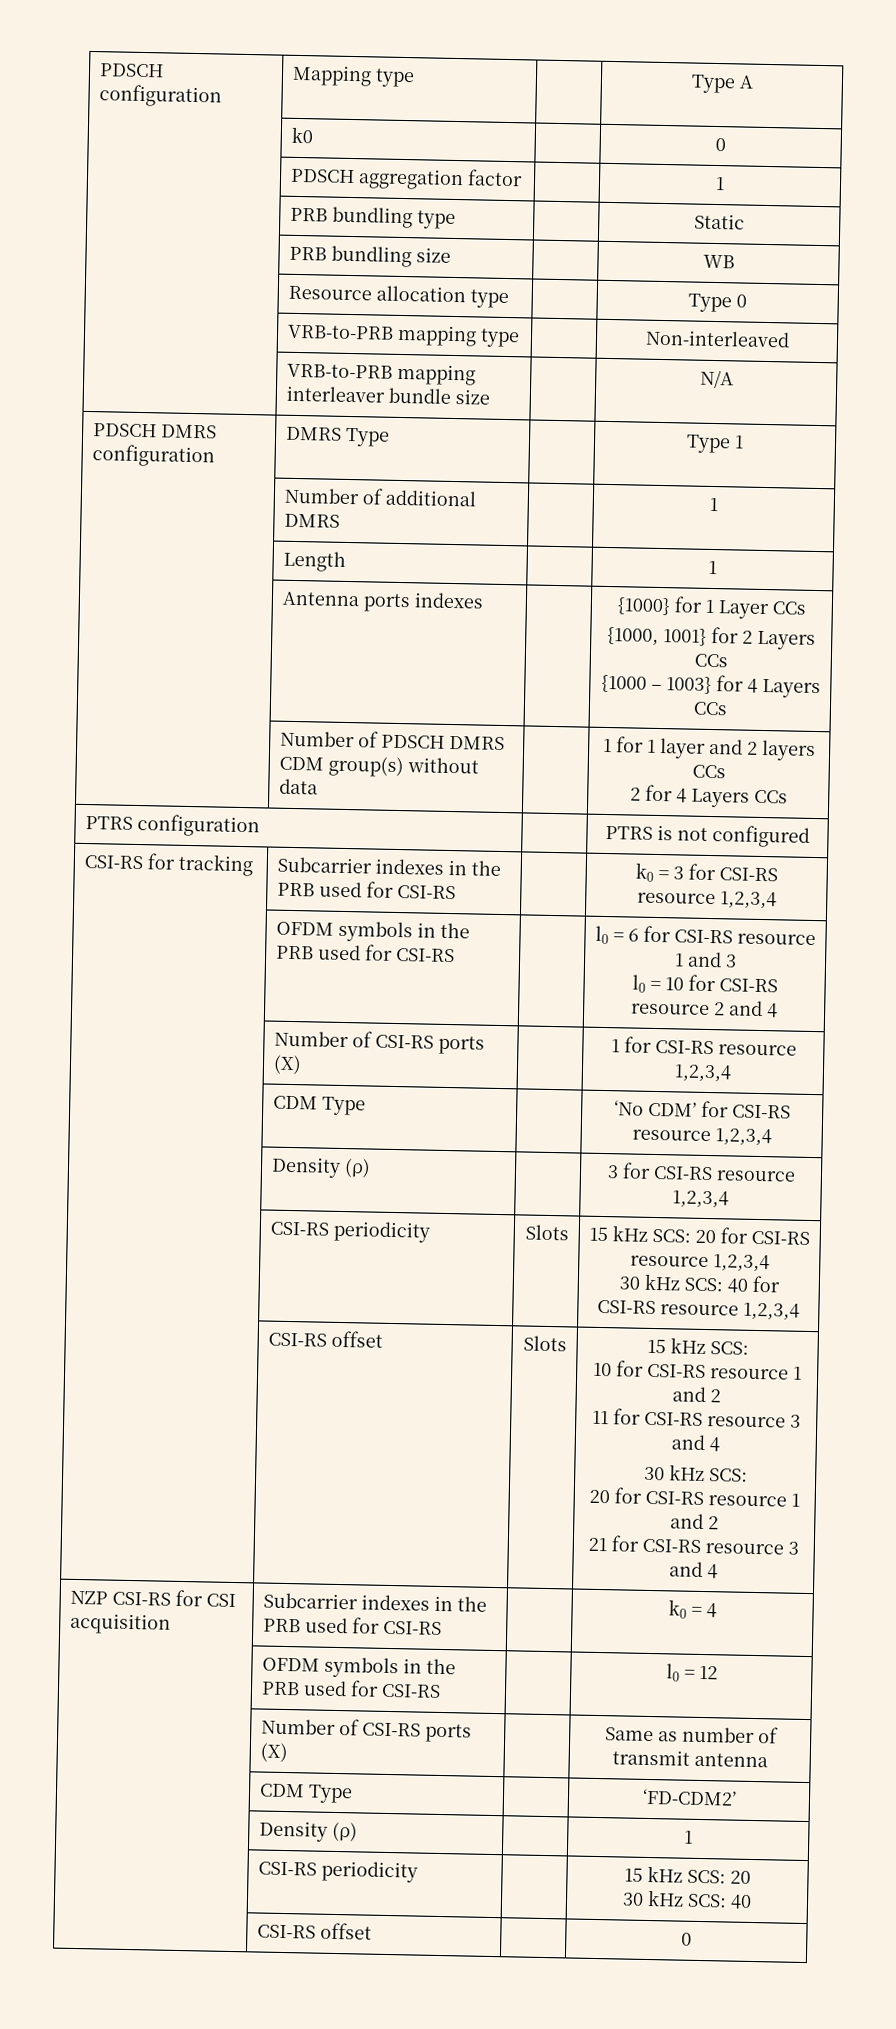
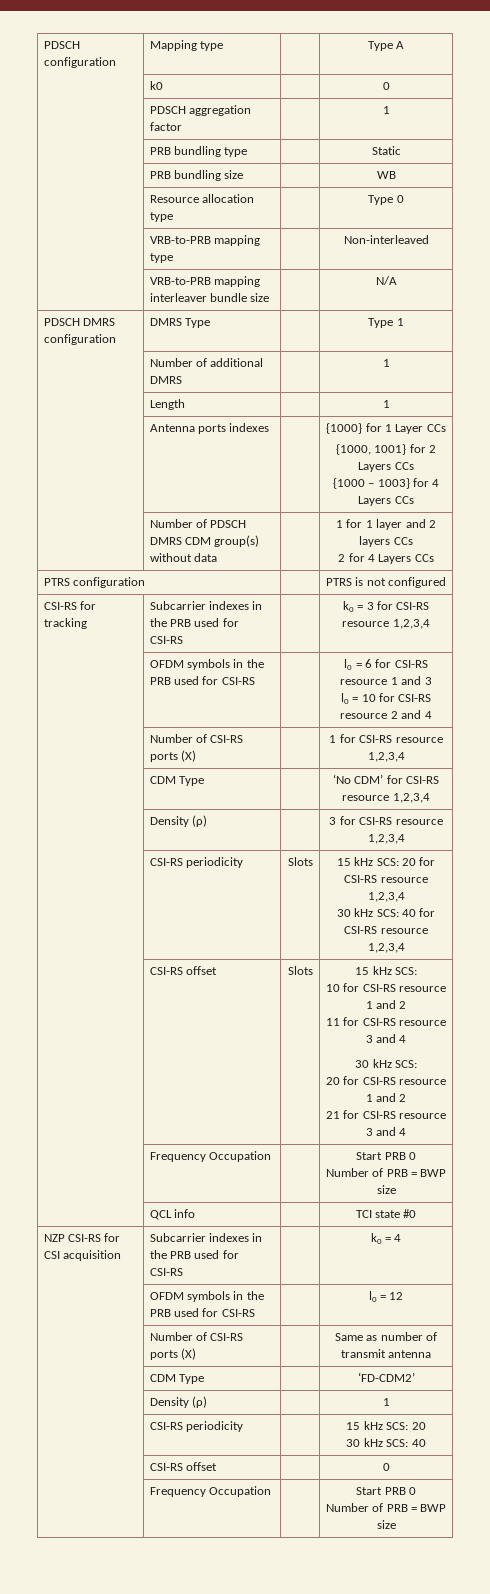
(718, 1571) none -> [149,1151,271,1162] [356,1152,416,1160] [325,1168,447,1177] [376,1185,396,1194] [149,1209,195,1220] [355,1209,417,1218] // | Frequency Occupation | | Start PRB 0 // Number of PRB = BWP size // | QCL info | | TCI state #0
(692, 1939) none -> [149,1486,271,1497] [356,1487,416,1495] [325,1503,447,1512] [376,1520,396,1529] // | Frequency Occupation | | Start PRB 0 // Number of PRB = BWP size

